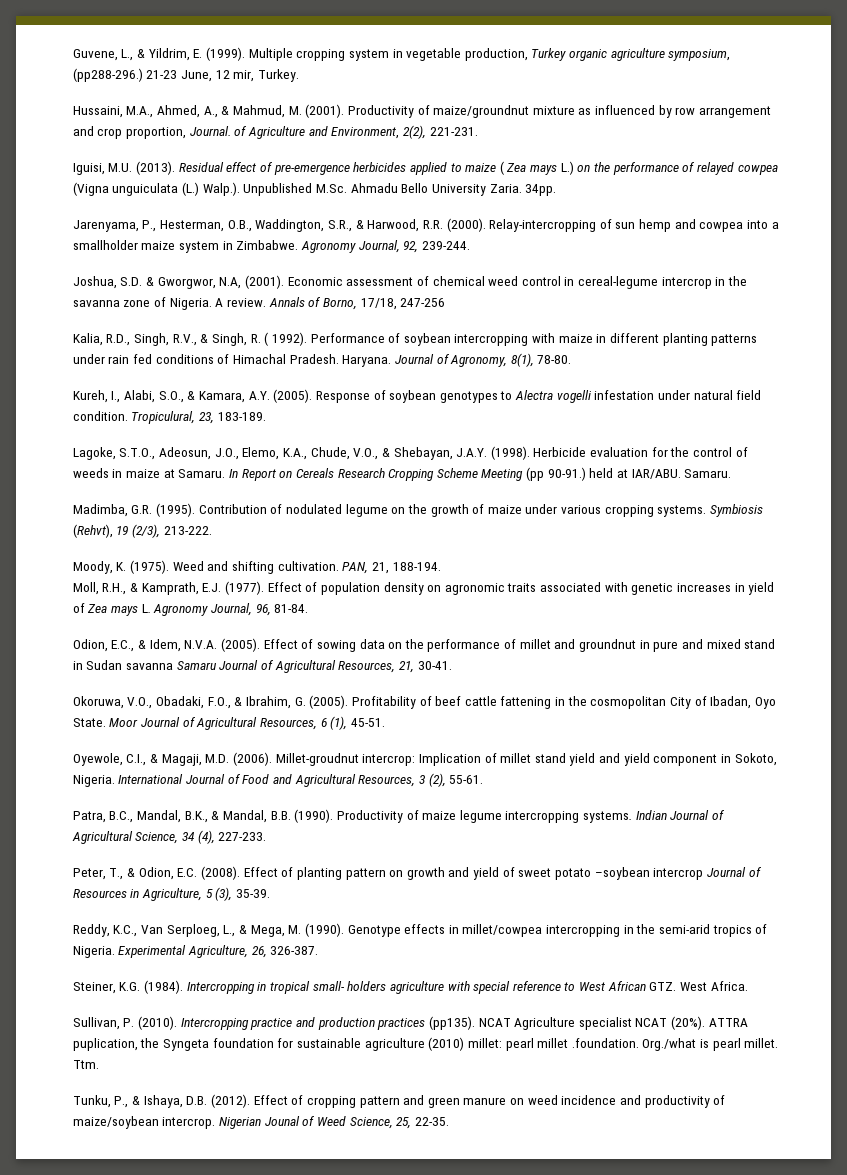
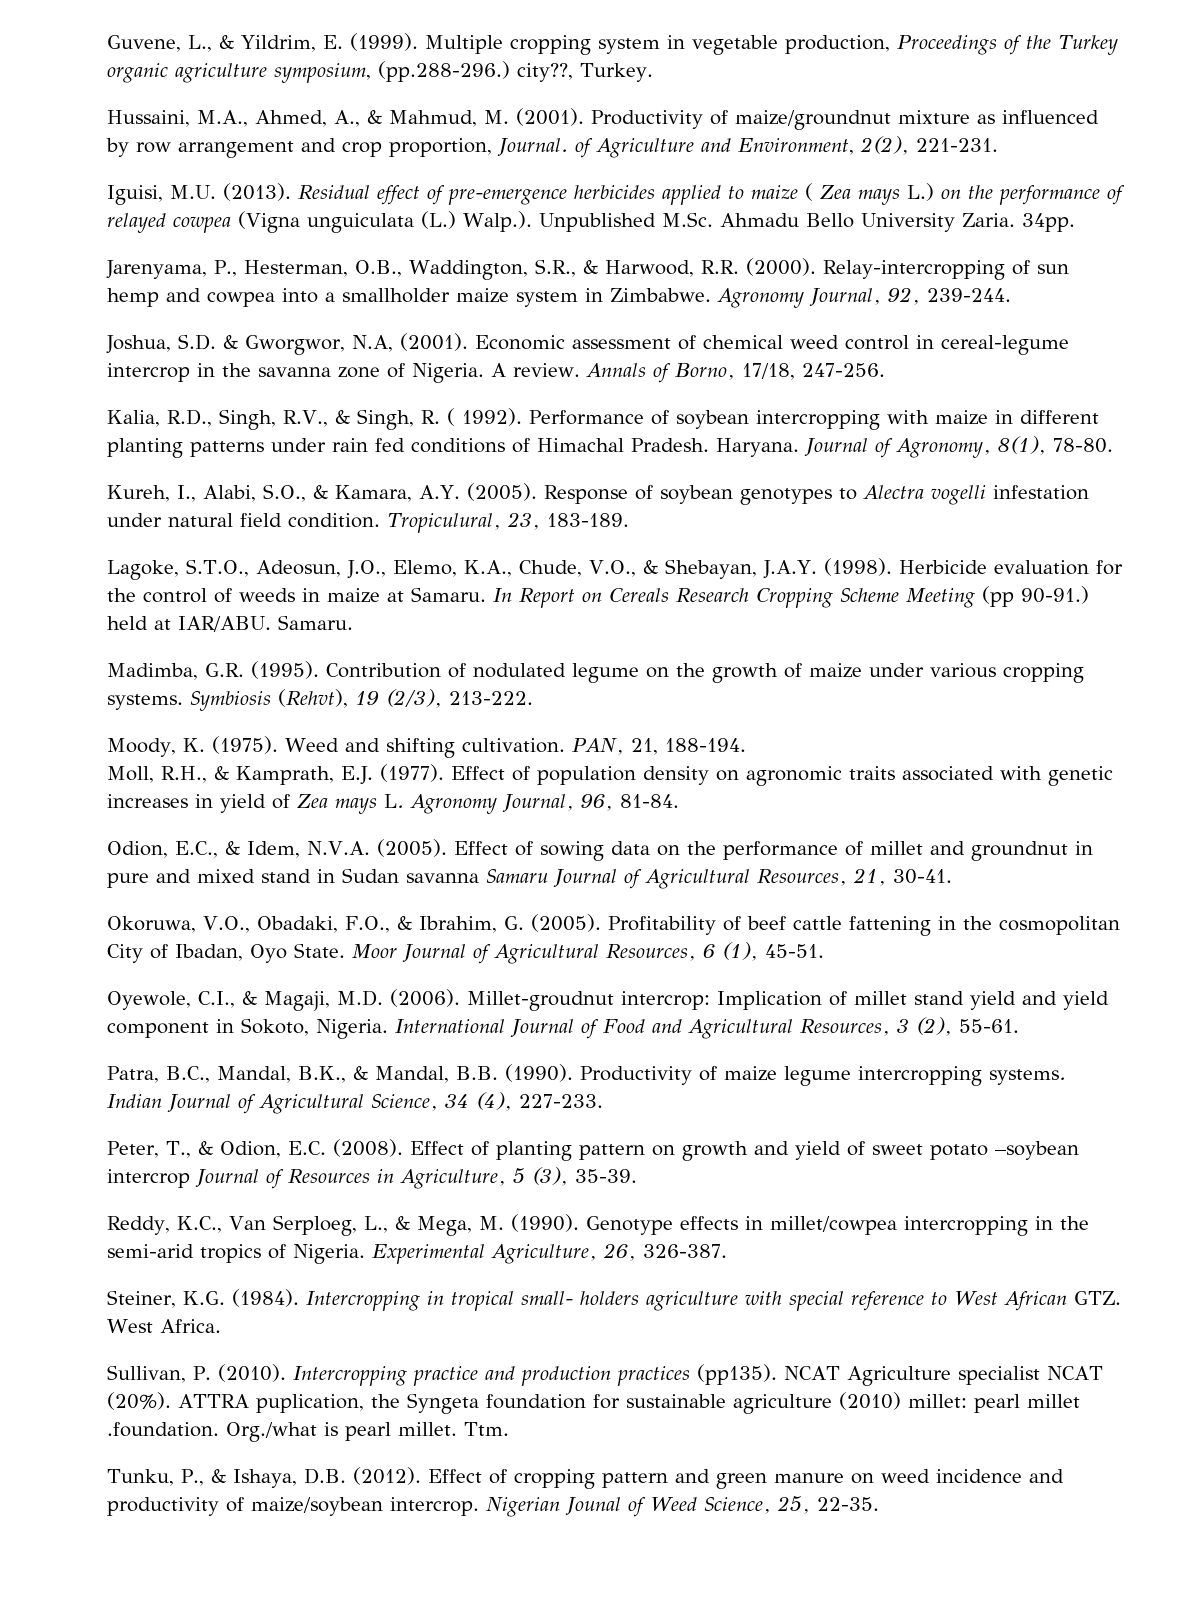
(528, 54) none -> [897,35,1052,55] Proceedings of the
[72,68,255,82] (pp288-296.) 21-23 June, 12 mir, -> [378,61,574,82] (pp.288-296.) city??,
[400,298,446,307] 247-256 -> [802,363,886,377] 247-256.

